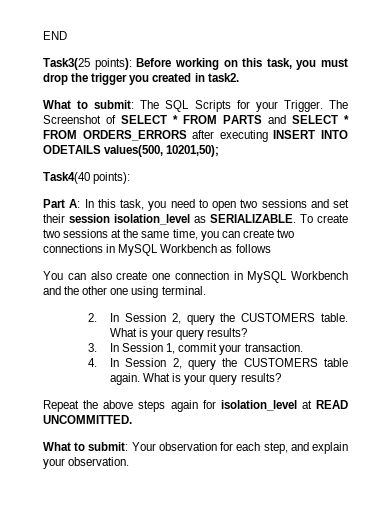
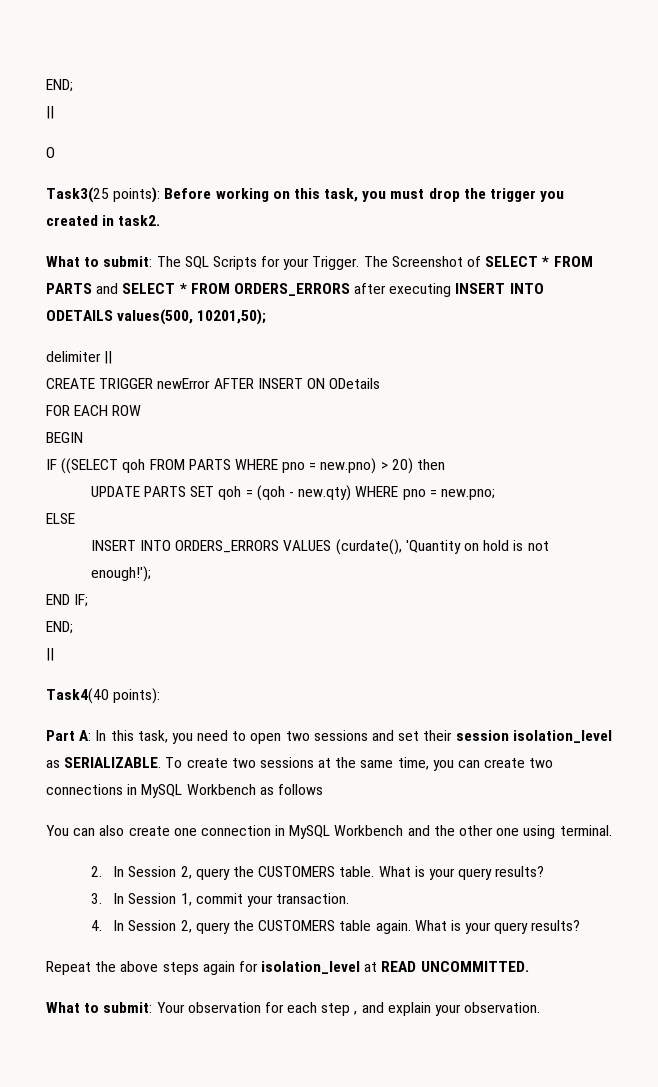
[43,31,67,40] END -> [46,79,73,92] [46,106,54,119] [46,147,55,158] END; // || // O
(220, 151) none -> [46,351,113,364] [46,378,381,389] [46,405,142,416] [46,432,83,443] [46,458,446,474] [90,485,495,501] [46,513,75,524] [90,539,549,555] [90,566,151,582] [46,594,89,607] [46,621,73,634] [46,648,54,661] // delimiter || // CREATE TRIGGER newError AFTER INSERT ON ODetails // FOR EACH ROW // BEGIN // IF ((SELECT qoh FROM PARTS WHERE pno = new.pno) > 20) then // UPDATE PARTS SET qoh = (qoh - new.qty) WHERE pno = new.pno; // ELSE // INSERT INTO ORDERS_ERRORS VALUES (curdate(), 'Quantity on hold is not enough!'); // END IF; // END; // ||
[263,442,288,454] step, -> [321,1003,358,1016] step ,

